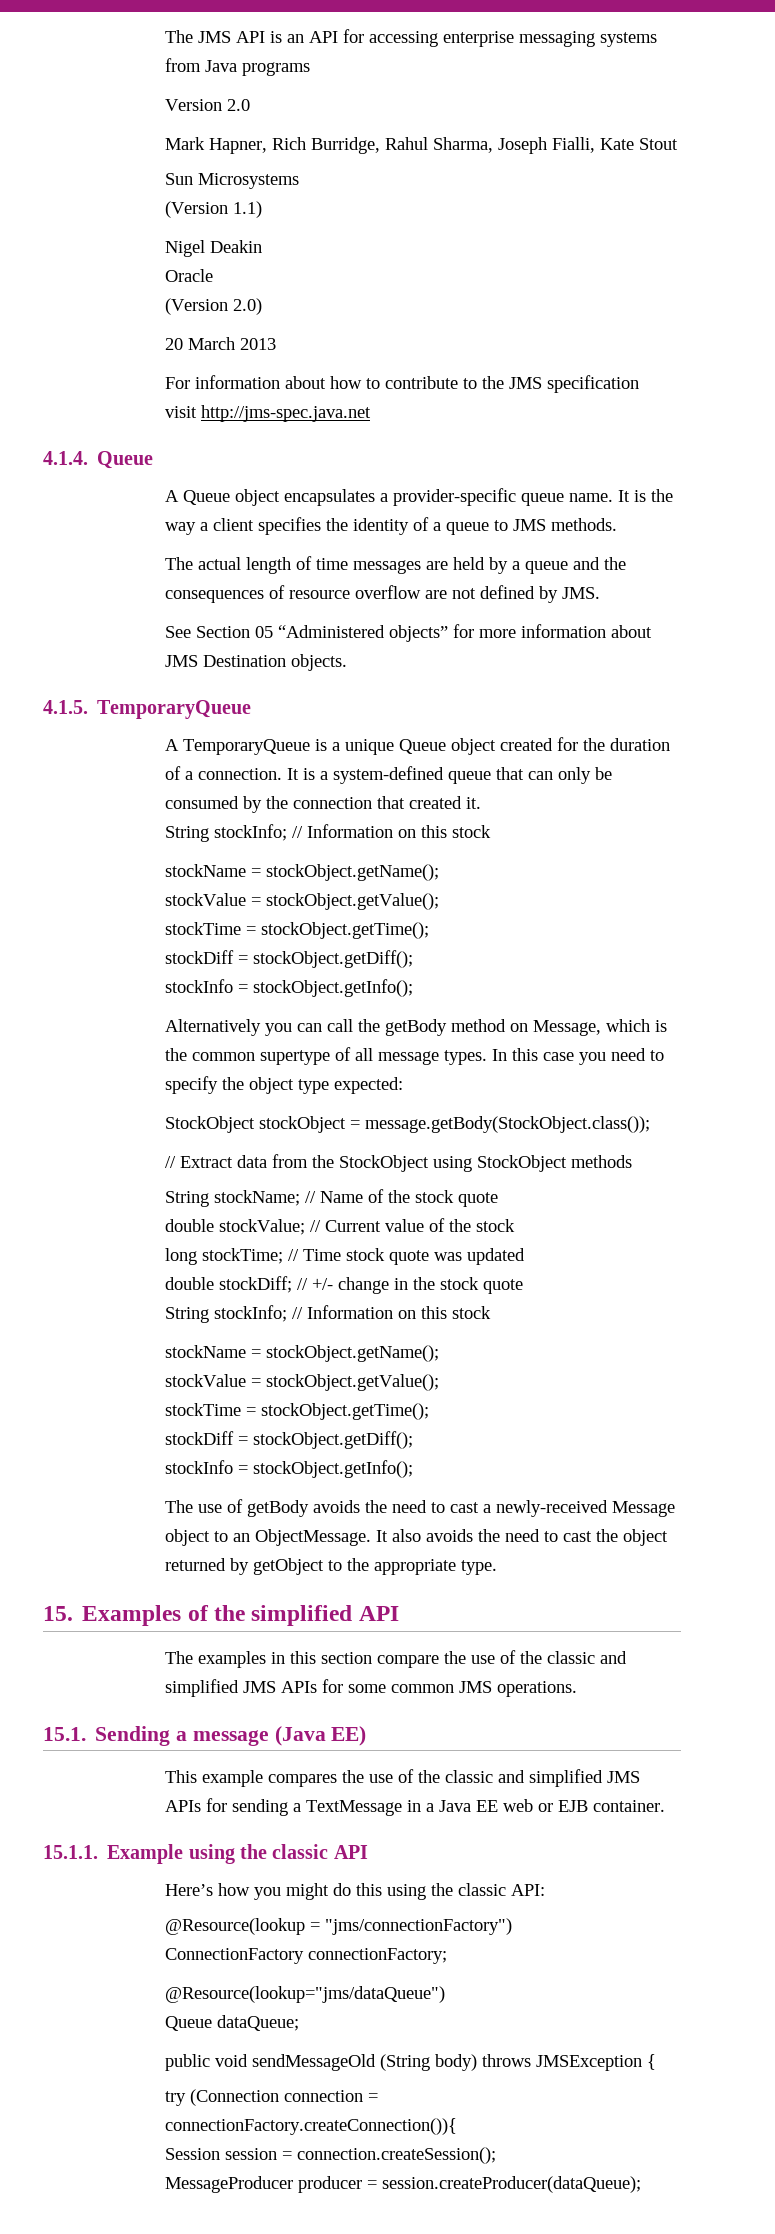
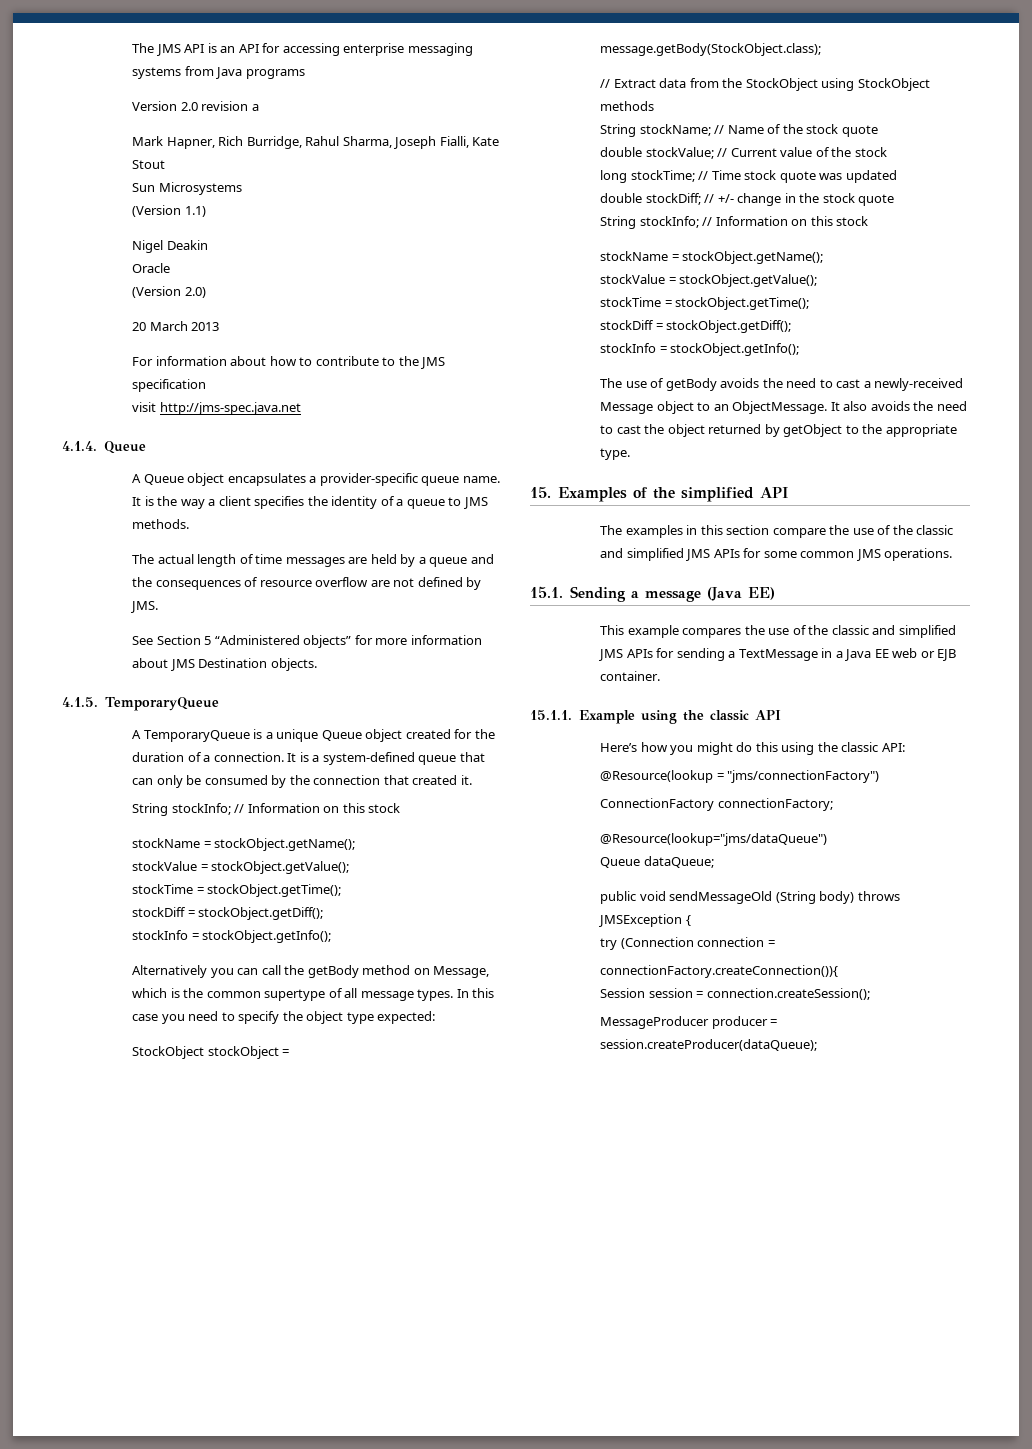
(251, 105) none -> [201,101,259,111] revision a
[255,626,274,638] 05 -> [204,636,212,645] 5
[365,1116,651,1133] message.getBody(StockObject.class()); -> [600,43,822,56] message.getBody(StockObject.class);

